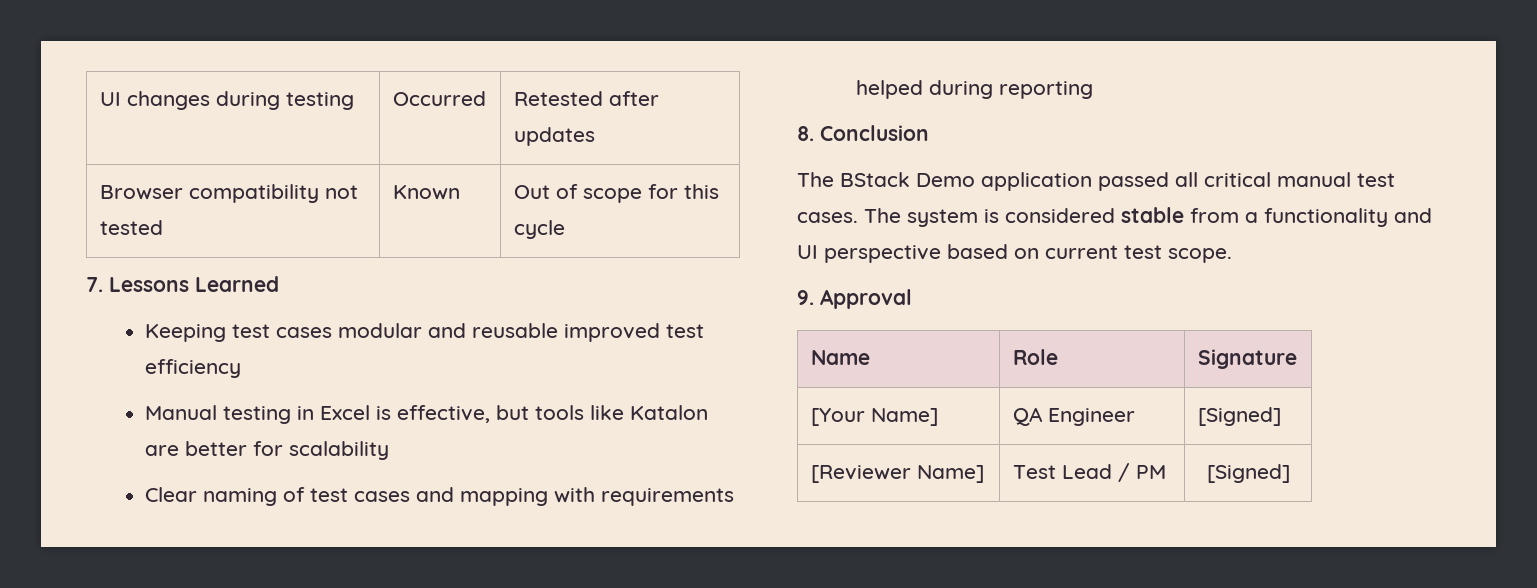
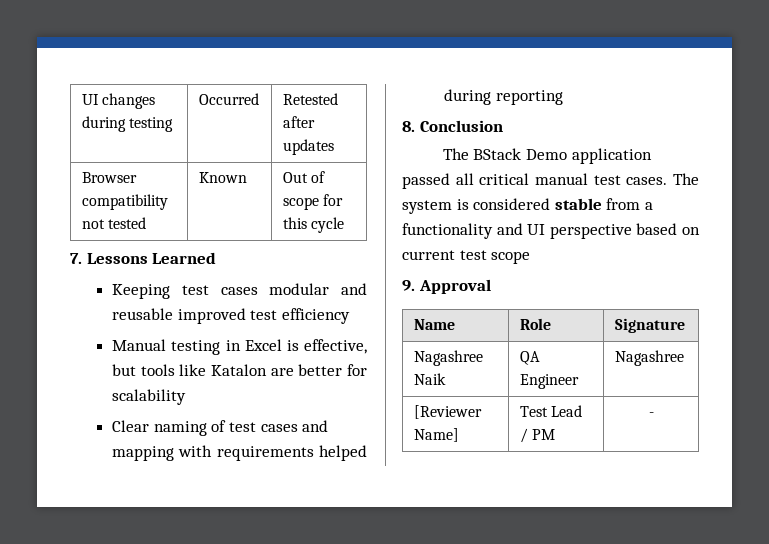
[1168,248,1232,263] scope. -> [491,251,531,264] scope
[810,408,938,426] [Your Name] -> [413,350,483,366] [413,373,446,385] Nagashree Naik
[1197,407,1281,426] [Signed] -> [614,350,684,366] Nagashree
[1206,464,1290,483] [Signed] -> [648,412,654,417] -

